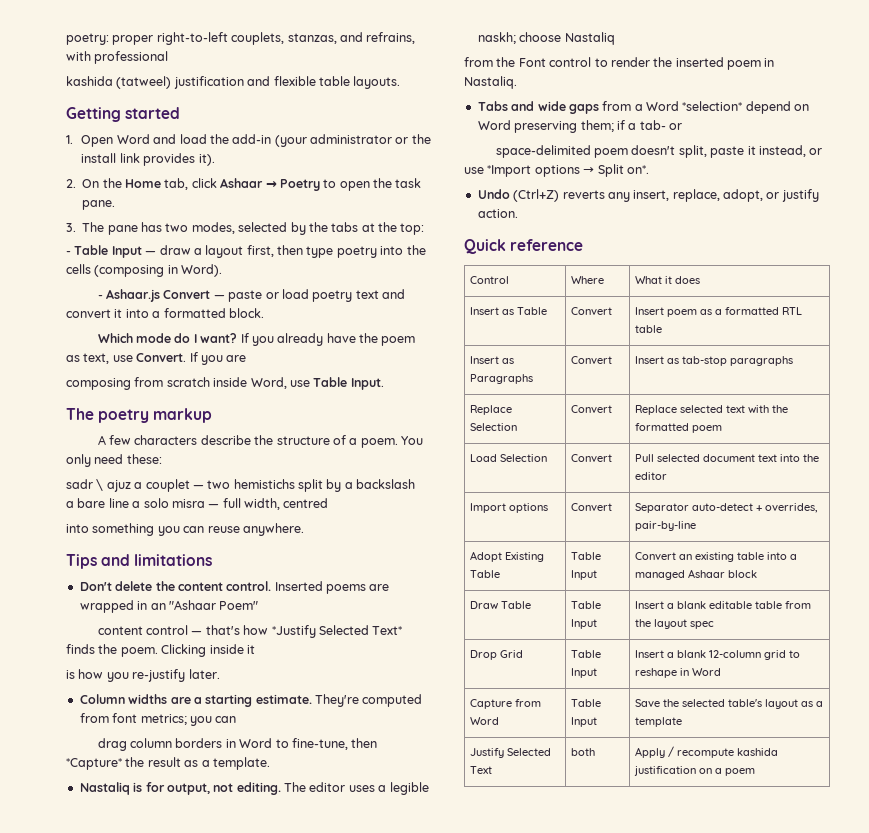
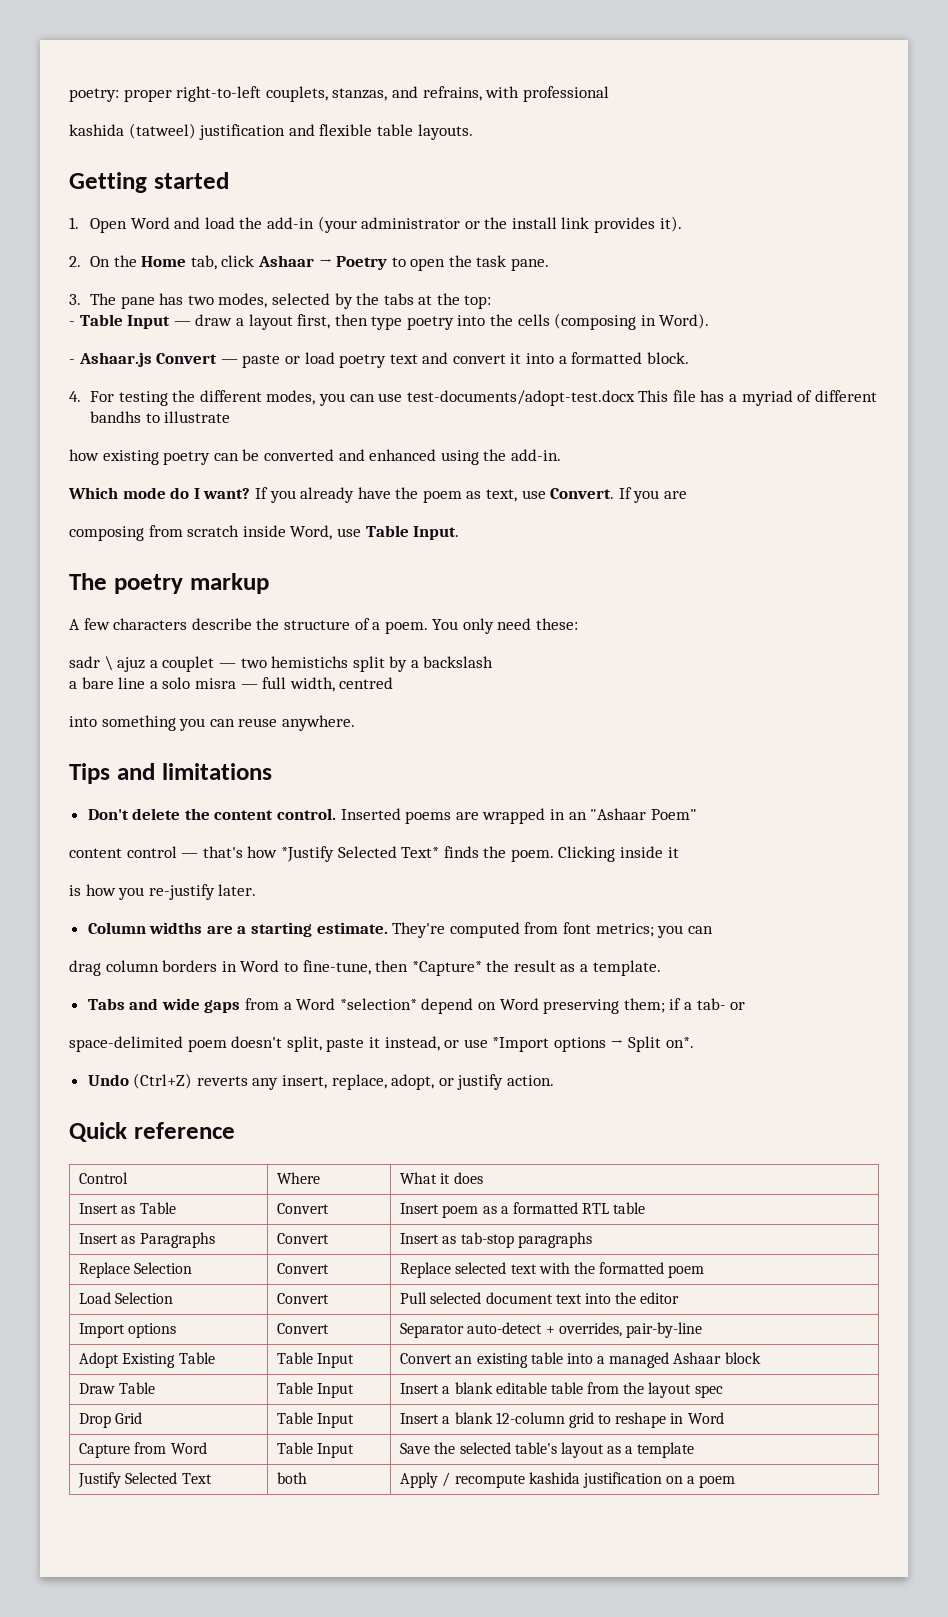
(264, 313) none -> [69,390,877,406] [89,411,231,423] [69,449,561,465] // 4. For testing the different modes, you can use test-documents/adopt-test.docx This file has a myriad of different bandhs to illustrate // how existing poetry can be converted and enhanced using the add-in.
[79,782,429,795] [477,32,615,45] [464,57,775,70] [464,76,517,89] // Nastaliq is for output, not editing. The editor uses a legible naskh; choose Nastaliq // from the Font control to render the inserted poem in Nastaliq. -> (661, 968) none

